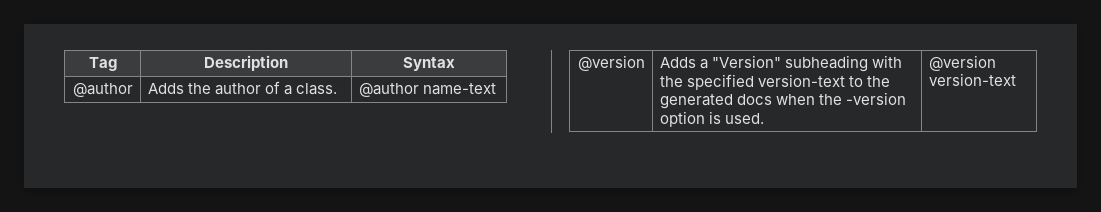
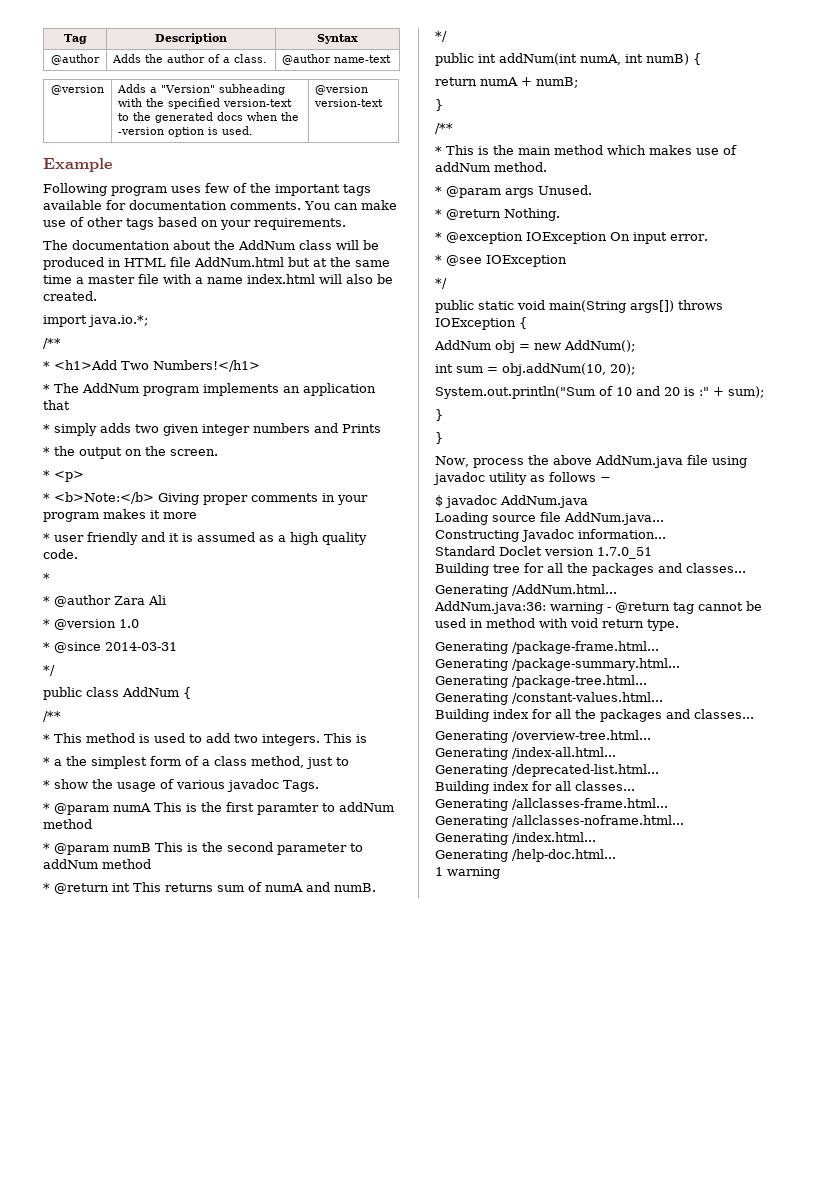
(1016, 79) none -> [43,158,112,172] [43,183,371,196] [43,200,397,210] [43,217,346,230] [43,240,379,250] [43,257,390,270] [43,274,393,284] [43,291,97,301] [43,315,148,327] [43,338,61,349] [43,360,260,372] [43,383,376,396] [43,400,70,410] [43,423,381,436] [43,446,218,459] [43,470,84,482] [43,492,368,505] [43,509,197,522] [43,532,367,545] [43,549,78,559] [43,573,50,582] [43,595,166,607] [43,619,139,630] [43,642,177,653] [43,665,55,676] [43,687,191,700] [43,711,61,722] [43,733,367,746] [43,756,349,769] [43,779,319,792] [43,802,394,815] [43,819,92,829] [43,842,363,855] [43,859,151,869] [43,882,376,894] [435,31,447,42] [435,53,701,66] [435,77,578,88] [435,99,443,111] [435,123,453,134] [435,145,737,155] [435,162,547,172] [435,185,592,198] [435,208,560,221] [435,232,708,244] [435,255,567,267] [435,278,447,289] [435,300,723,313] [435,317,527,330] [434,340,635,353] [435,363,635,376] [435,386,764,399] [435,409,443,421] [435,432,443,444] [435,455,747,468] [433,472,611,485] [435,495,588,508] [435,512,664,525] [435,529,666,542] [435,546,652,559] [435,563,746,576] [435,584,617,597] [434,601,762,614] [435,618,679,631] [435,641,659,654] [435,658,680,671] [435,675,647,688] [435,692,663,705] [435,709,754,722] [435,730,651,743] [435,747,616,760] [435,764,659,777] [435,781,635,794] [435,798,668,811] [435,815,684,828] [435,832,596,845] [435,849,616,862] [435,867,500,879] // Example // Following program uses few of the important tags available for documentation comments. You can make use of other tags based on your requirements. // The documentation about the AddNum class will be produced in HTML file AddNum.html but at the same time a master file with a name index.html will also be created. // import java.io.*; // /** // * <h1>Add Two Numbers!</h1> // * The AddNum program implements an application that // * simply adds two given integer numbers and Prints // * the output on the screen. // * <p> // * <b>Note:</b> Giving proper comments in your program makes it more // * user friendly and it is assumed as a high quality code. // * // * @author Zara Ali // * @version 1.0 // * @since 2014-03-31 // */ // public class AddNum { // /** // * This method is used to add two integers. This is // * a the simplest form of a class method, just to // * show the usage of various javadoc Tags. // * @param numA This is the first paramter to addNum method // * @param numB This is the second parameter to addNum method // * @return int This returns sum of numA and numB. // */ // public int addNum(int numA, int numB) { // return numA + numB; // } // /** // * This is the main method which makes use of addNum method. // * @param args Unused. // * @return Nothing. // * @exception IOException On input error. // * @see IOException // */ // public static void main(String args[]) throws IOException { // AddNum obj = new AddNum(); // int sum = obj.addNum(10, 20); // System.out.println("Sum of 10 and 20 is :" + sum); // } // } // Now, process the above AddNum.java file using javadoc utility as follows − // $ javadoc AddNum.java // Loading source file AddNum.java... // Constructing Javadoc information... // Standard Doclet version 1.7.0_51 // Building tree for all the packages and classes... // Generating /AddNum.html... // AddNum.java:36: warning - @return tag cannot be used in method with void return type. // Generating /package-frame.html... // Generating /package-summary.html... // Generating /package-tree.html... // Generating /constant-values.html... // Building index for all the packages and classes... // Generating /overview-tree.html... // Generating /index-all.html... // Generating /deprecated-list.html... // Building index for all classes... // Generating /allclasses-frame.html... // Generating /allclasses-noframe.html... // Generating /index.html... // Generating /help-doc.html... // 1 warning

